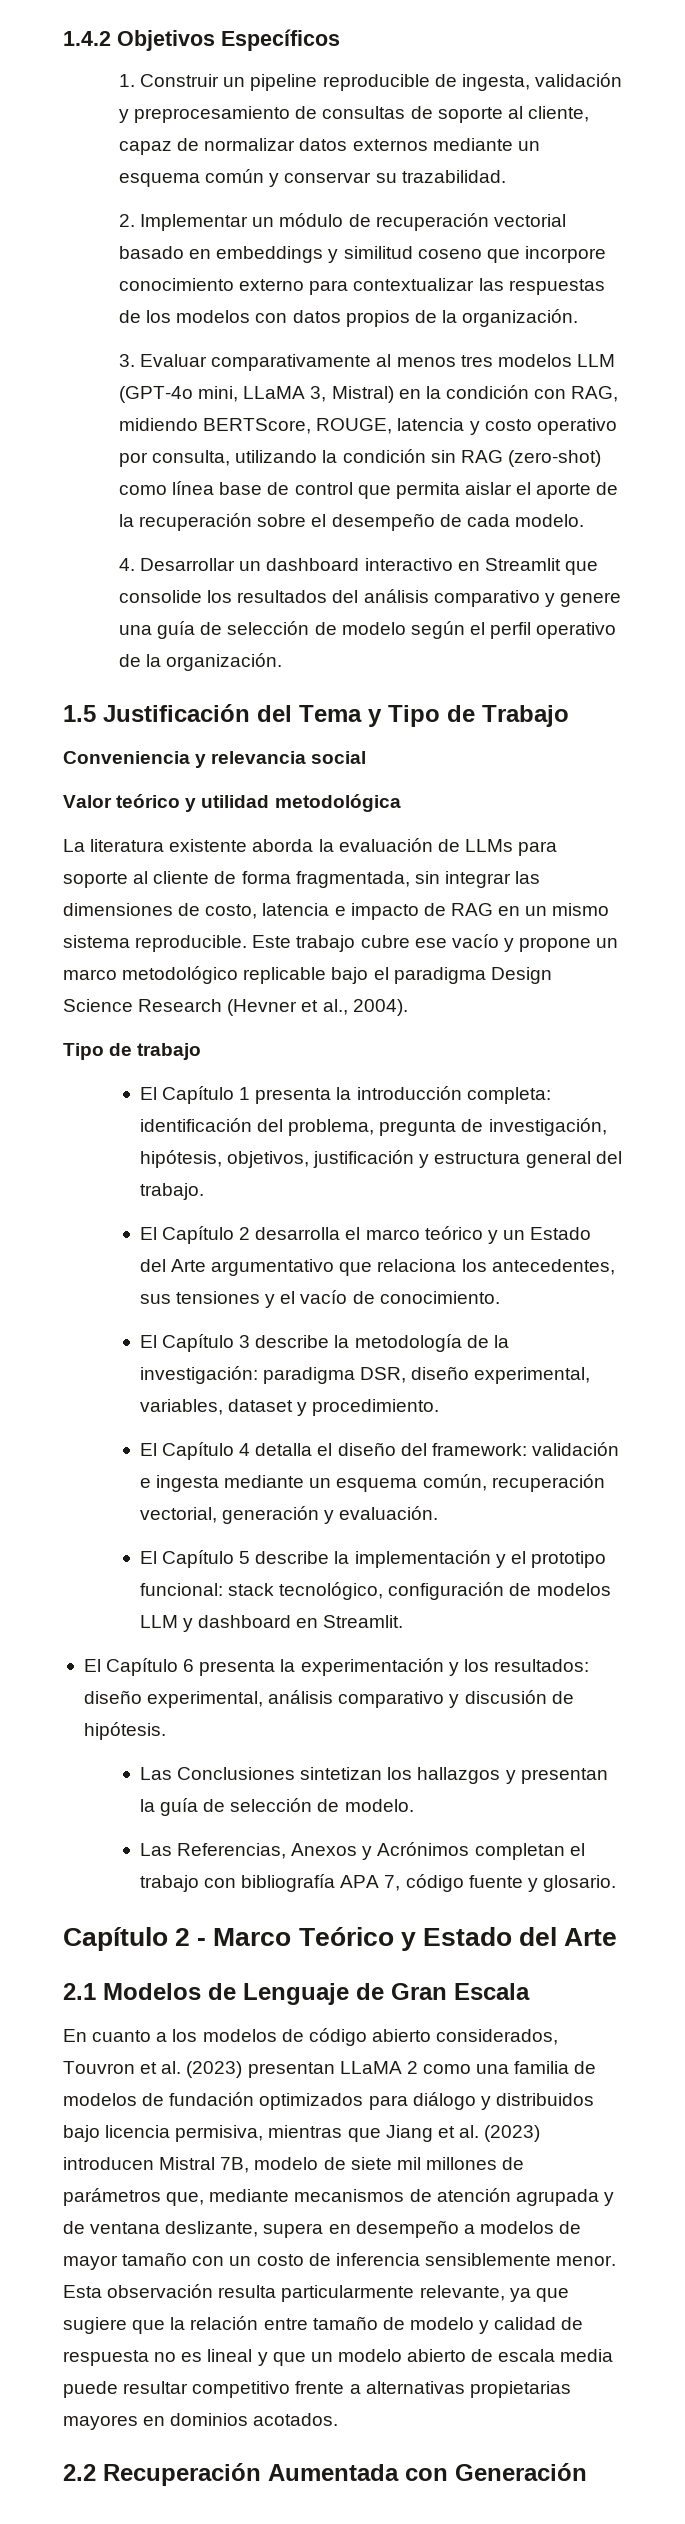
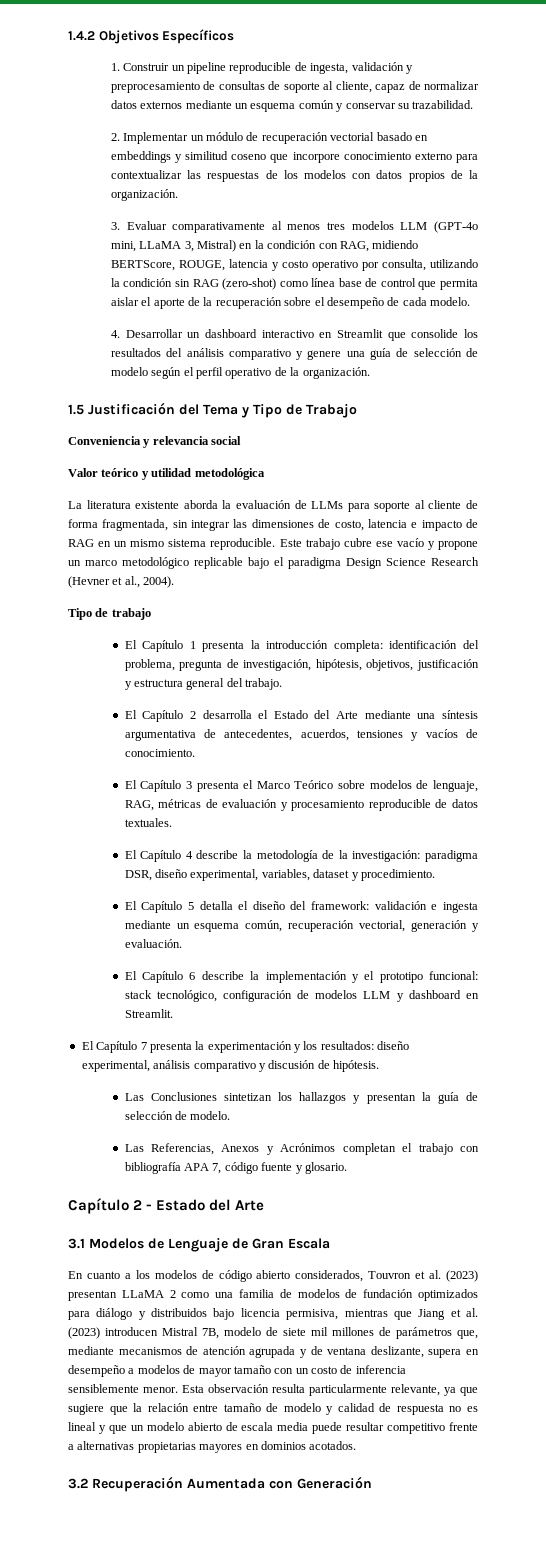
[365,1226,592,1244] [139,1259,615,1276] [139,1290,348,1308] marco teórico y un Estado del Arte argumentativo que relaciona los antecedentes, sus tensiones y el vacío -> [273,710,478,719] [124,729,458,741] Estado del Arte mediante una síntesis argumentativa de antecedentes, acuerdos, tensiones y vacíos
(251, 1341) none -> [196,780,478,792] [124,799,478,811] [124,818,172,827] [124,850,193,862] presenta el Marco Teórico sobre modelos de lenguaje, RAG, métricas de evaluación y procesamiento reproducible de datos textuales. // El Capítulo 4
[239,1443,251,1456] 4 -> [187,902,194,910] 5
[239,1551,251,1564] 5 -> [189,972,196,980] 6
[183,1659,195,1672] 6 -> [140,1042,147,1050] 7
[213,1927,416,1951] Marco Teórico y -> (153, 1207) none
[63,1983,96,2000] 2.1 -> [68,1238,85,1249] 3.1
[63,2464,96,2481] 2.2 -> [68,1478,88,1489] 3.2

